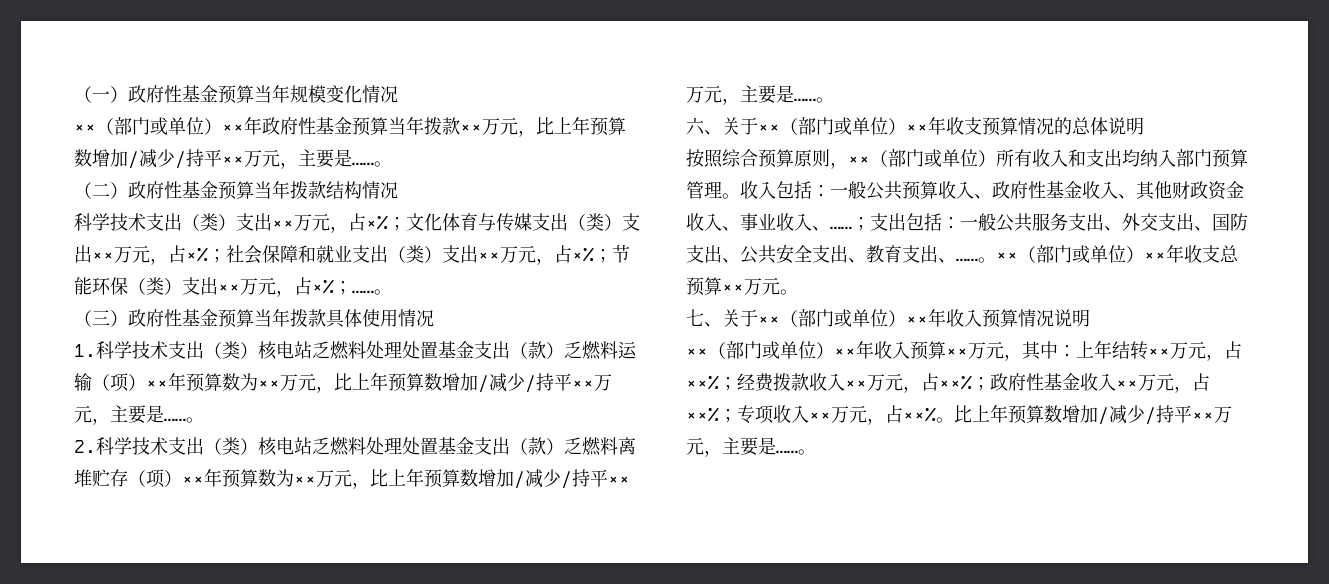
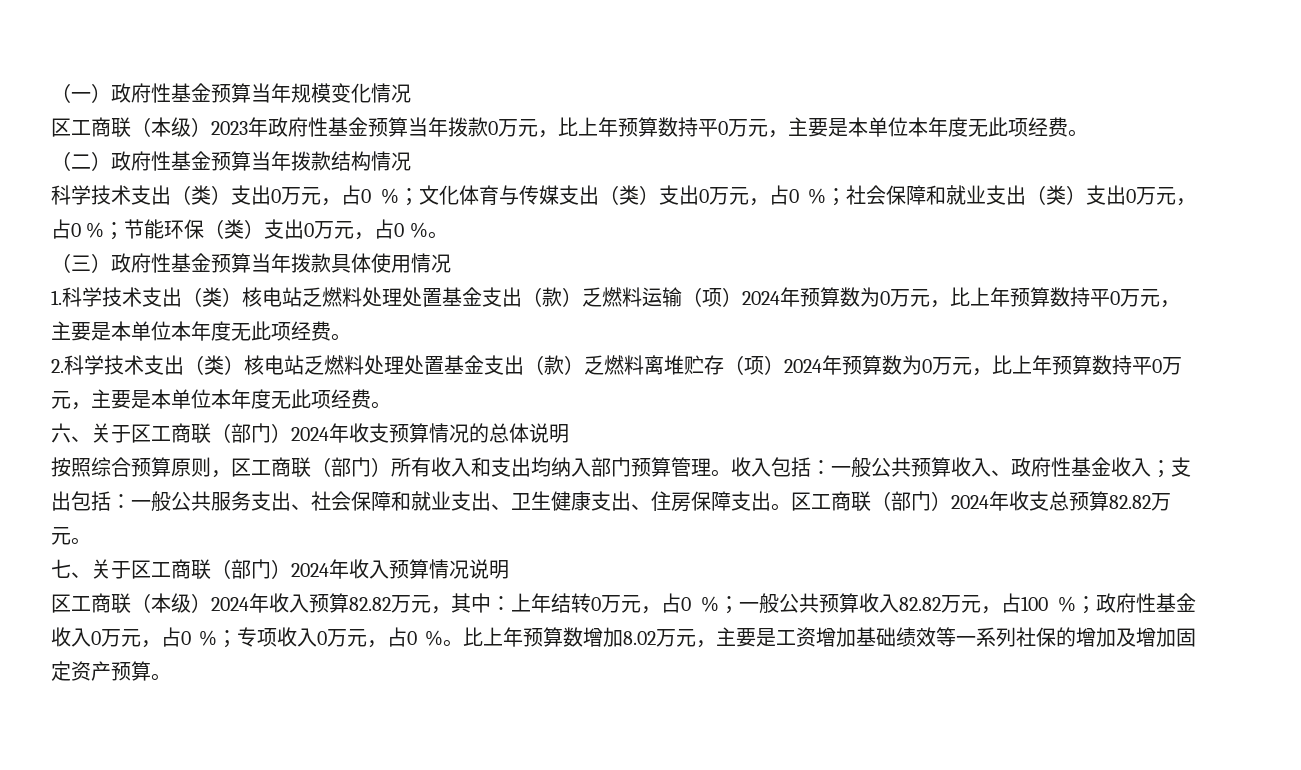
[74,117,244,135] ××（部门或单位）×× -> [51,117,248,138] 区工商联（本级）2023
[460,116,626,137] [74,149,374,169] ××万元，比上年预算数增加/减少/持平××万元，主要是…… -> [488,117,1068,138] 0万元，比上年预算数持平0万元，主要是本单位本年度无此项经费
[272,213,388,233] ××万元，占×% -> [271,185,399,206] 0万元，占0 %
[92,245,208,265] ××万元，占×% -> [698,185,826,206] 0万元，占0 %
[478,245,594,265] ××万元，占×% -> [1126,187,1196,206] [51,219,105,239] 0万元，占0 %
[218,277,374,297] ××万元，占×%；…… -> [304,219,428,240] 0万元，占0 %
[146,372,612,393] [74,405,186,425] ××年预算数为××万元，比上年预算数增加/减少/持平××万元，主要是…… -> [742,287,1180,308] [51,321,331,341] 2024年预算数为0万元，比上年预算数持平0万元，主要是本单位本年度无此项经费
[182,468,630,489] [686,85,834,105] [686,117,928,135] ××年预算数为××万元，比上年预算数增加/减少/持平××万元，主要是……。 // 六、关于××（部门或单位）×× -> [784,355,1182,376] [51,389,391,410] [51,423,329,444] 2024年预算数为0万元，比上年预算数持平0万元，主要是本单位本年度无此项经费。 // 六、关于区工商联（部门）2024
[848,149,978,167] ××（部门或单位 -> [231,457,371,478] 区工商联（部门
[1118,181,1244,200] [686,213,852,231] 、其他财政资金收入、事业收入、…… -> (1151, 467) none
[1122,213,1248,231] [686,244,1166,264] 外交支出、国防支出、公共安全支出、教育支出、……。××（部门或单位）×× -> [311,491,989,512] 社会保障和就业支出、卫生健康支出、住房保障支出。区工商联（部门）2024
[722,284,744,293] ×× -> [1109,495,1151,509] 82.82
[758,309,928,327] ××（部门或单位）×× -> [131,559,329,580] 区工商联（部门）2024
[686,340,968,360] ××（部门或单位）××年收入预算×× -> [51,593,391,614] 区工商联（本级）2024年收入预算82.82
[1148,341,1242,361] [686,373,972,393] ××万元，占××%；经费拨款收入××万元，占××% -> [591,593,1076,614] 0万元，占0 %；一般公共预算收入82.82万元，占100 %
[1116,373,1210,393] [686,407,719,422] ××万元，占××% -> [91,627,218,648] 0万元，占0 %
[809,405,936,425] ××万元，占××% -> [317,627,443,648] 0万元，占0 %
[1098,405,1232,425] [686,437,798,457] /减少/持平××万元，主要是…… -> [623,627,1196,648] [51,661,151,681] 8.02万元，主要是工资增加基础绩效等一系列社保的增加及增加固定资产预算

